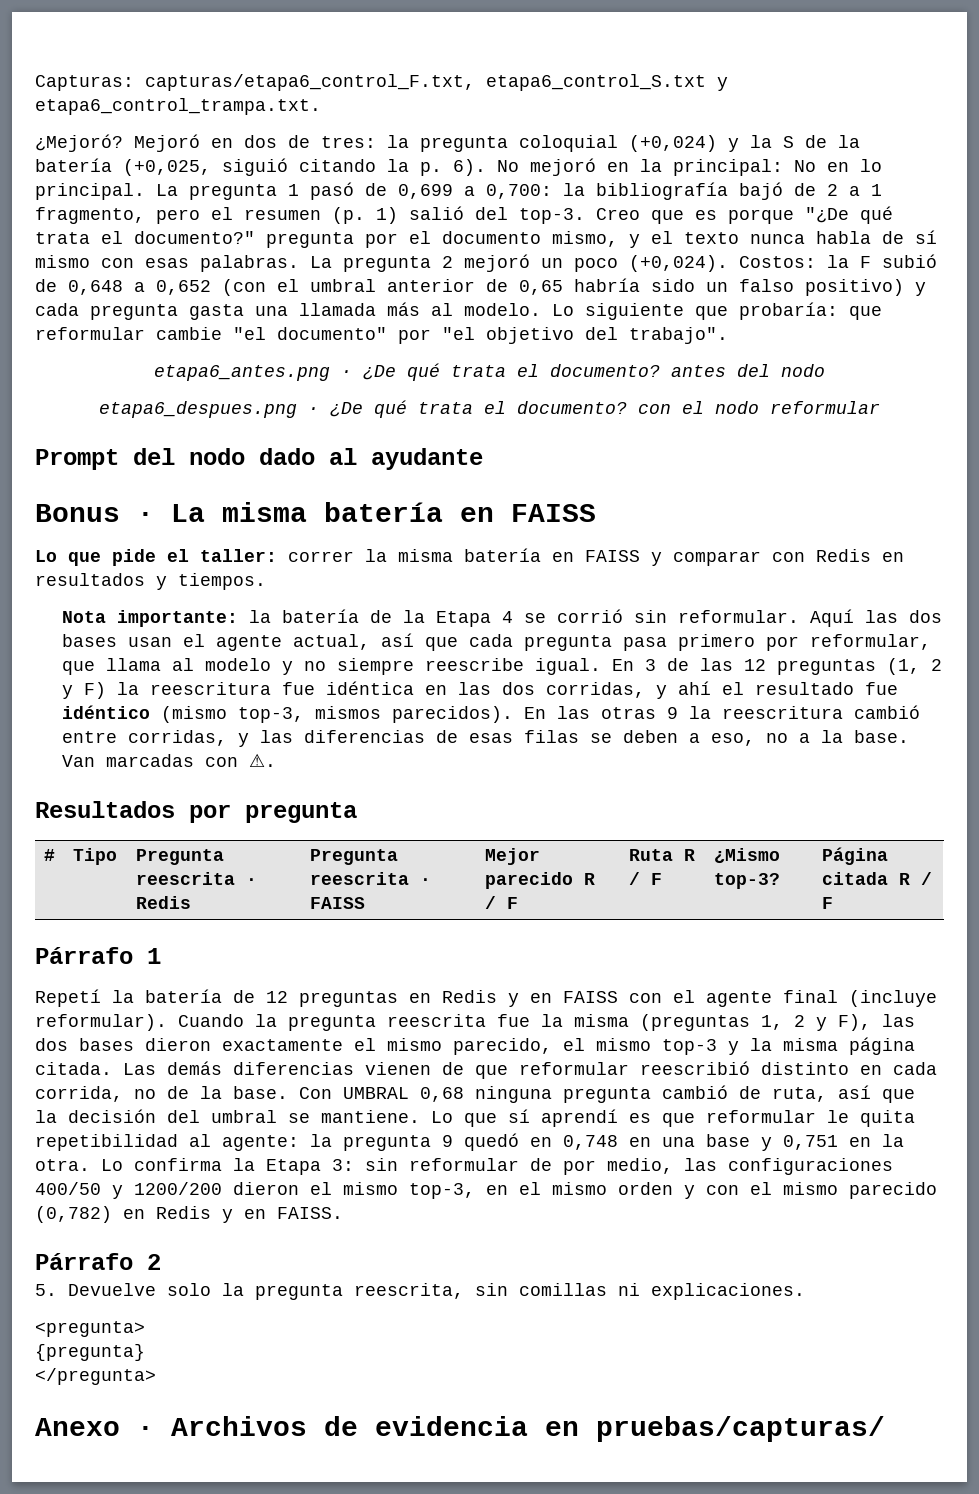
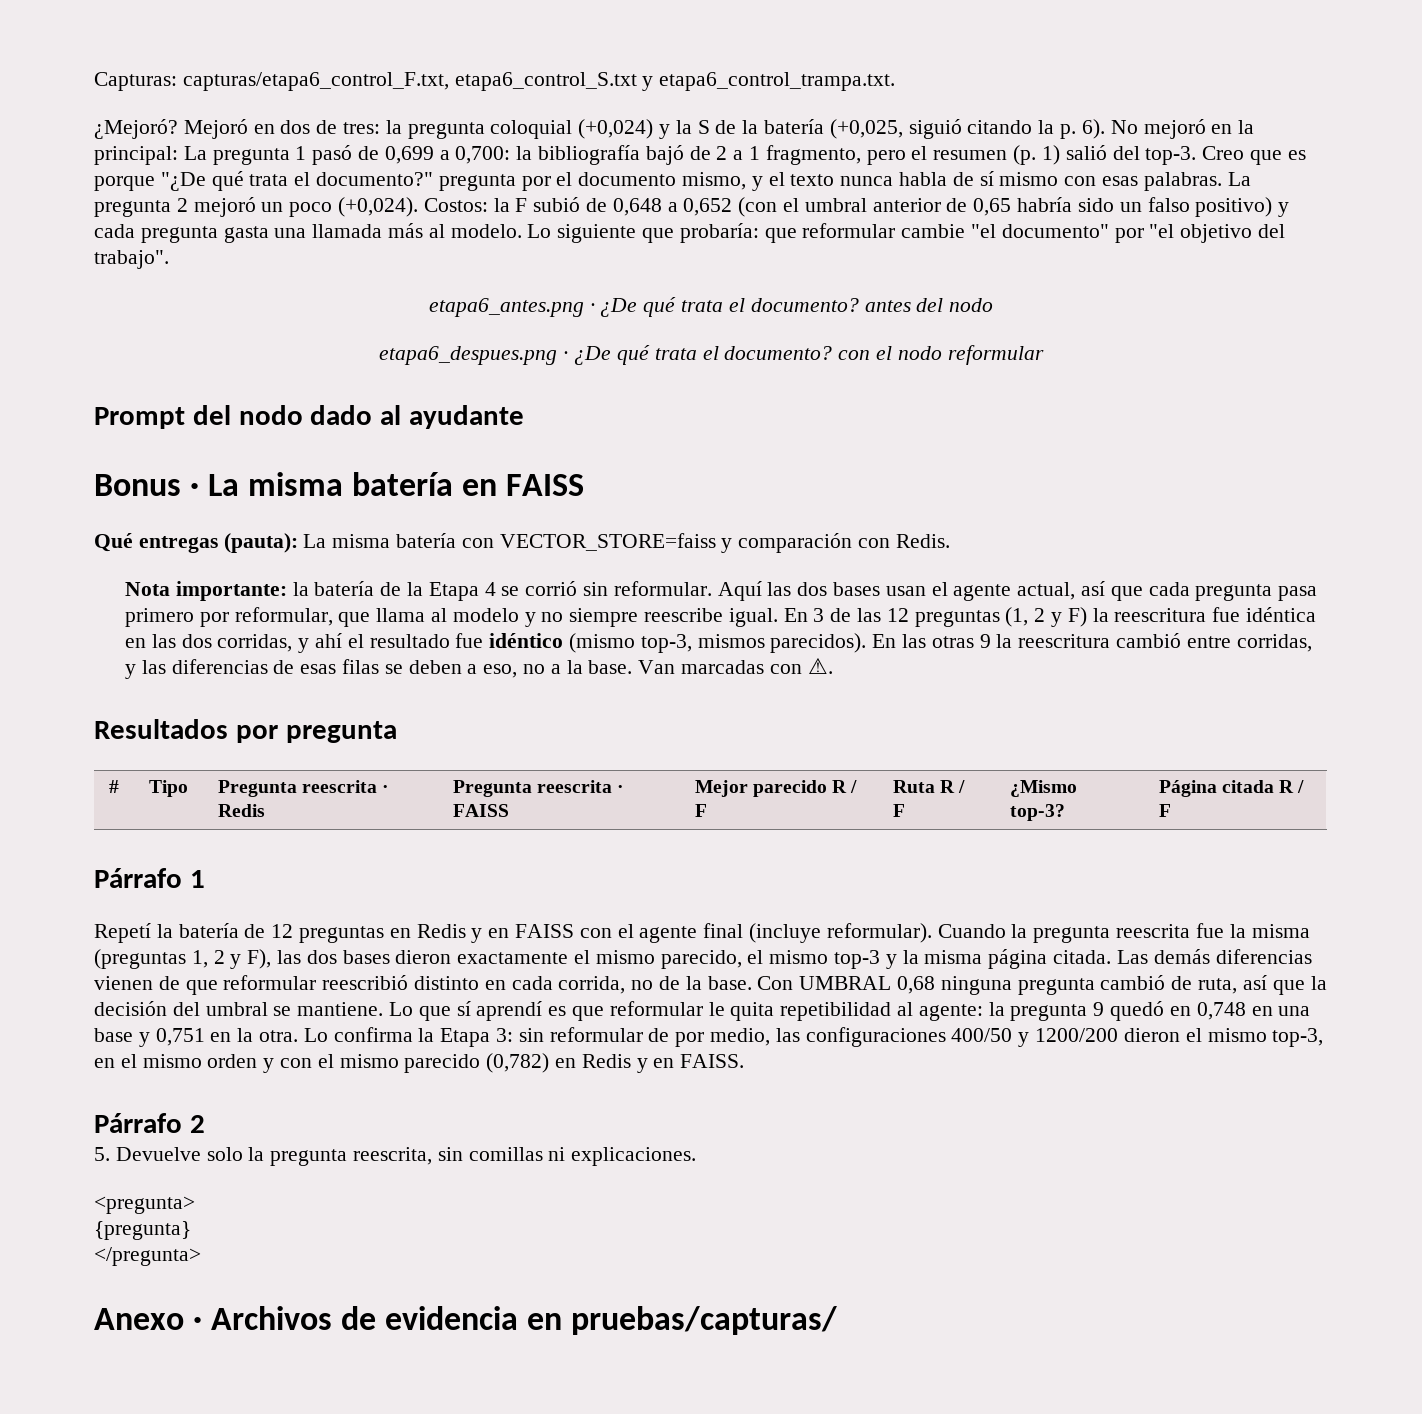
[794,159,882,172] [35,183,145,200] No en lo principal. -> (178, 155) none
[35,548,904,566] [35,573,266,590] Lo que pide el taller: correr la misma batería en FAISS y comparar con Redis en resultados y tiempos. -> [94,533,950,553] Qué entregas (pauta): La misma batería con VECTOR_STORE=faiss y comparación con Redis.

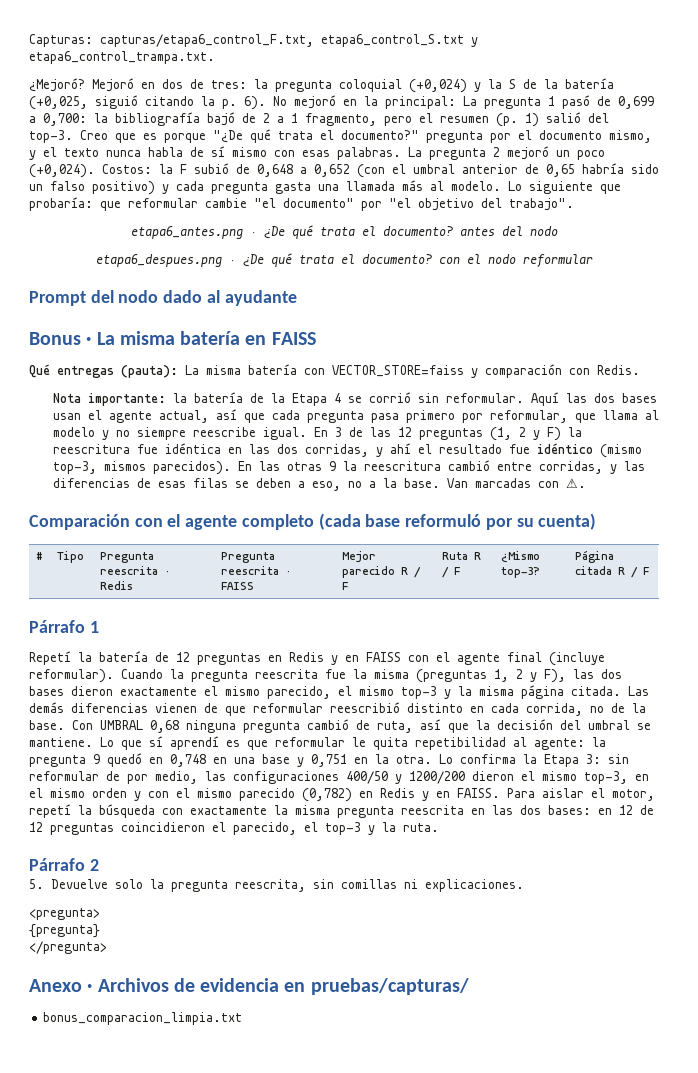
[94,719,397,743] Resultados por pregunta -> [29,513,597,530] Comparación con el agente completo (cada base reformuló por su cuenta)
(745, 1061) none -> [507,788,655,801] [29,804,654,818] [29,822,439,835] Para aislar el motor, repetí la búsqueda con exactamente la misma pregunta reescrita en las dos bases: en 12 de 12 preguntas coincidieron el parecido, el top-3 y la ruta.
(838, 1320) none -> [43,1012,243,1025] // bonus_comparacion_limpia.txt

